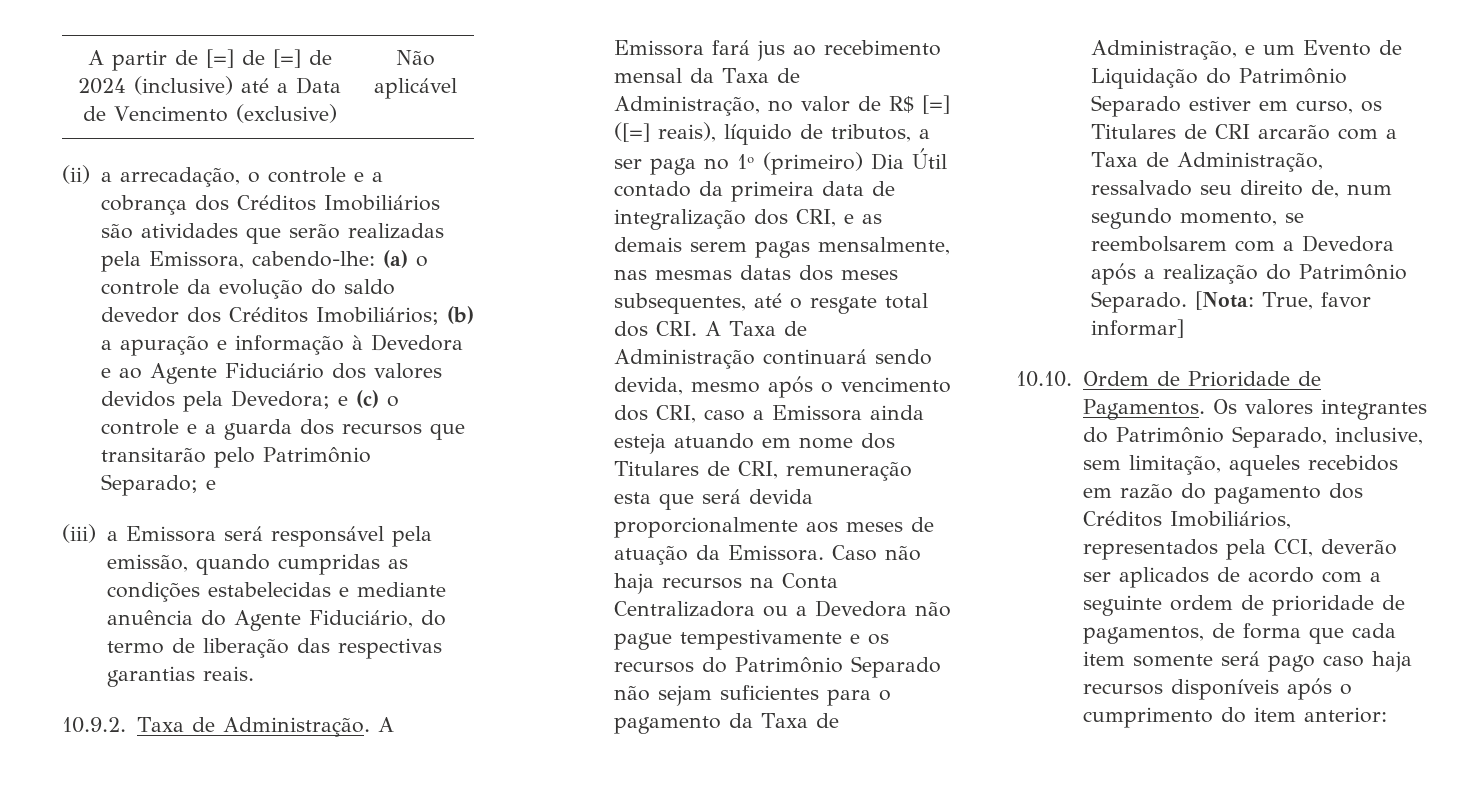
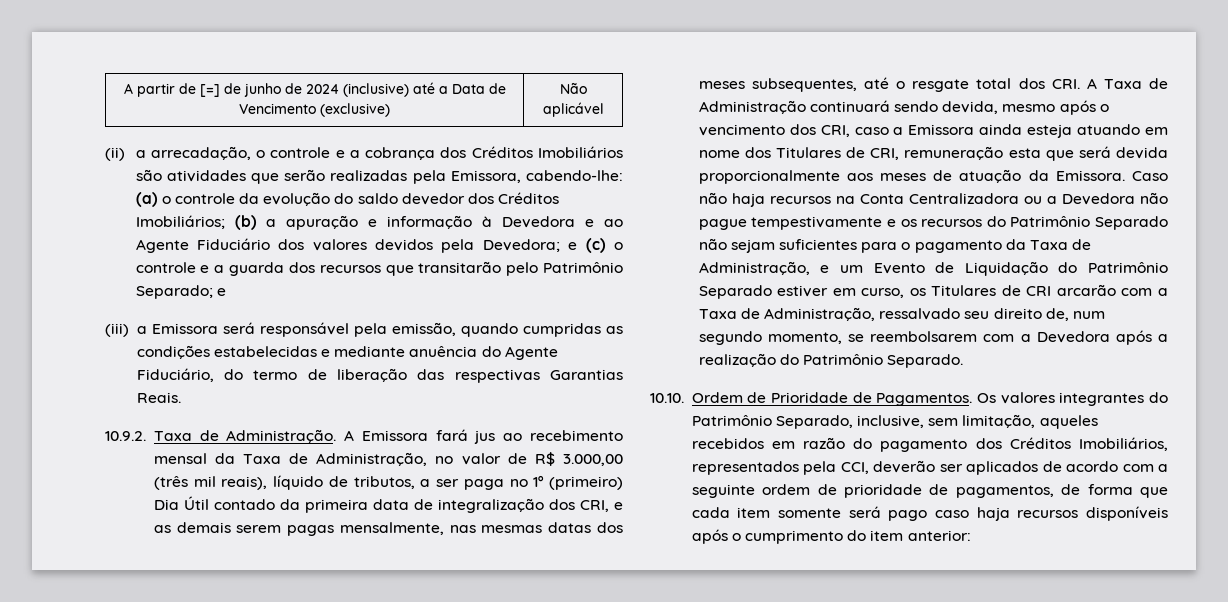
[272,49,301,68] [=] -> [243,83,281,97] junho
[106,666,254,687] garantias reais. -> [549,369,623,380] [136,392,181,403] Garantias Reais.
[921,95,950,114] [613,122,650,142] [=] ([=] -> [563,454,624,466] [153,476,216,490] 3.000,00 (três mil
[1194,291,1371,310] [1090,319,1184,338] [Nota: True, favor informar] -> (964, 361) none

